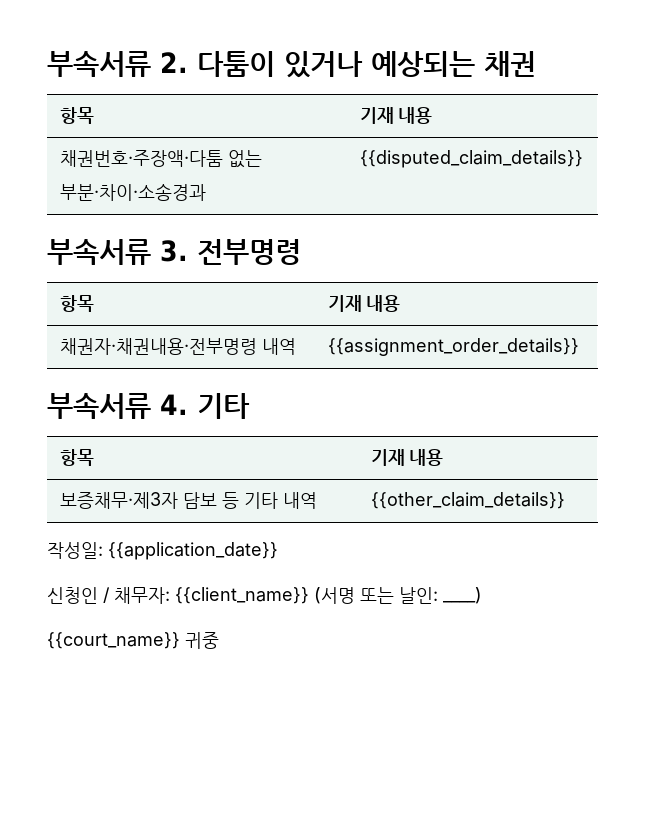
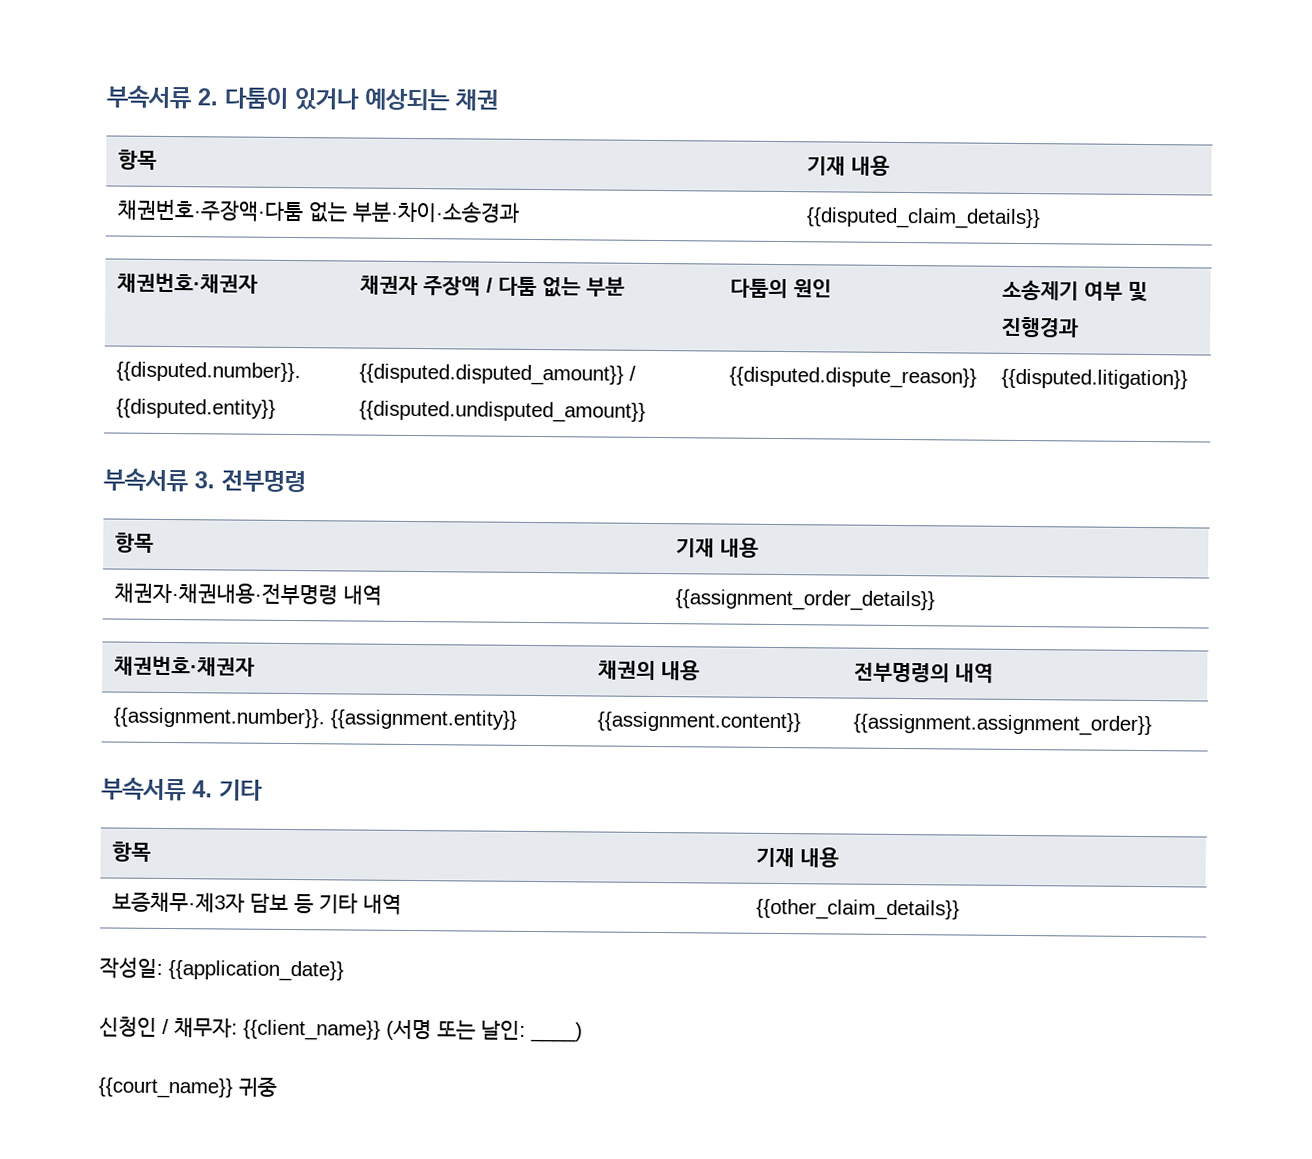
(583, 159) none -> [115,272,258,294] [358,275,625,298] [729,278,832,299] [1001,279,1148,303] [1001,316,1079,338] [115,361,301,383] [115,398,276,419] [358,363,636,386] [358,400,646,423] [728,366,977,389] [1000,368,1188,390] // 채권번호·채권자 | 채권자 주장액 / 다툼 없는 부분 | 다툼의 원인 | 소송제기 여부 및 진행경과 // {{disputed.number}}. {{disputed.entity}} | {{disputed.disputed_amount}} / {{disputed.undisputed_amount}} | {{disputed.dispute_reason}} | {{disputed.litigation}}
(579, 347) none -> [112,655,255,677] [596,660,700,681] [853,662,994,684] [112,707,517,730] [596,711,801,733] [852,713,1152,737] // 채권번호·채권자 | 채권의 내용 | 전부명령의 내역 // {{assignment.number}}. {{assignment.entity}} | {{assignment.content}} | {{assignment.assignment_order}}

